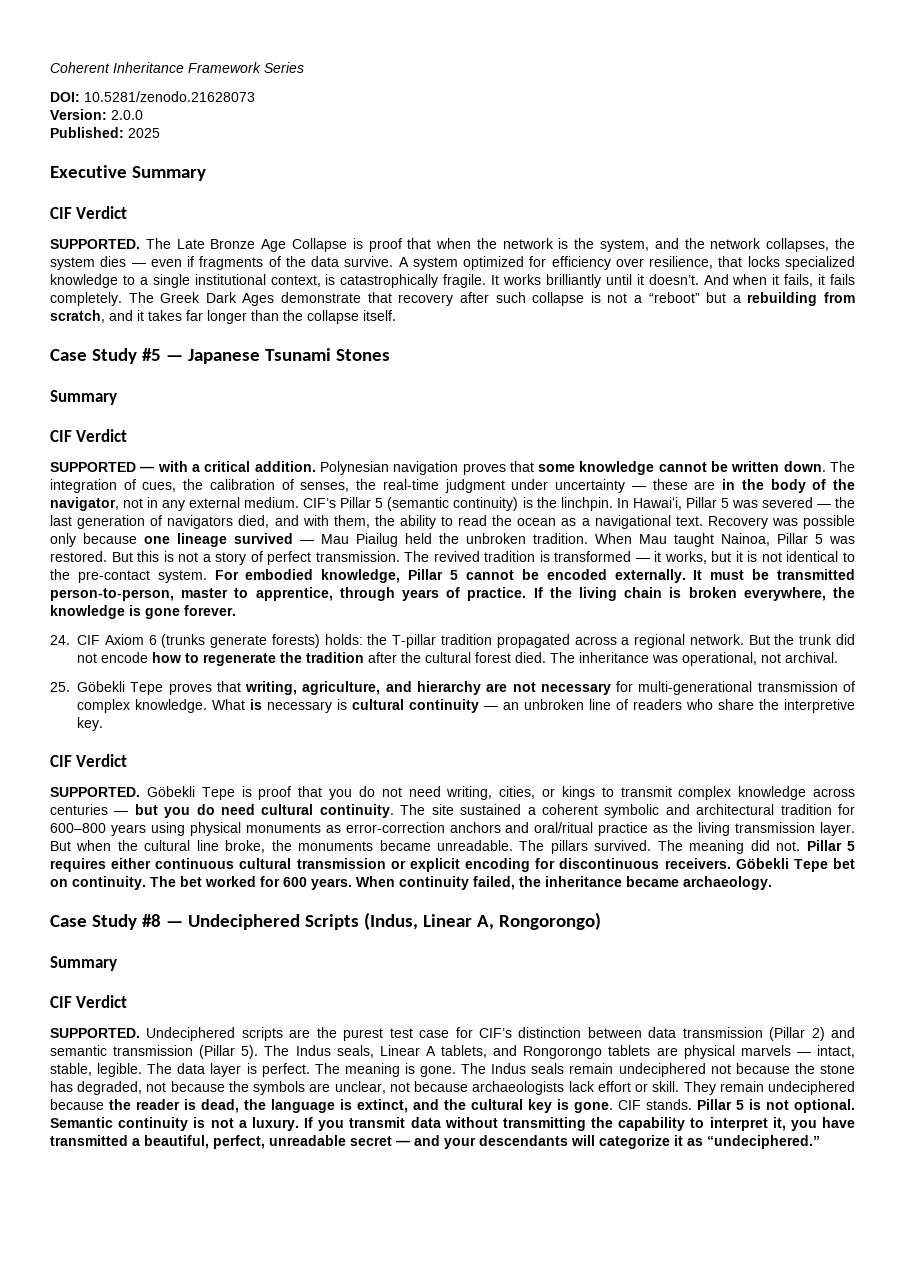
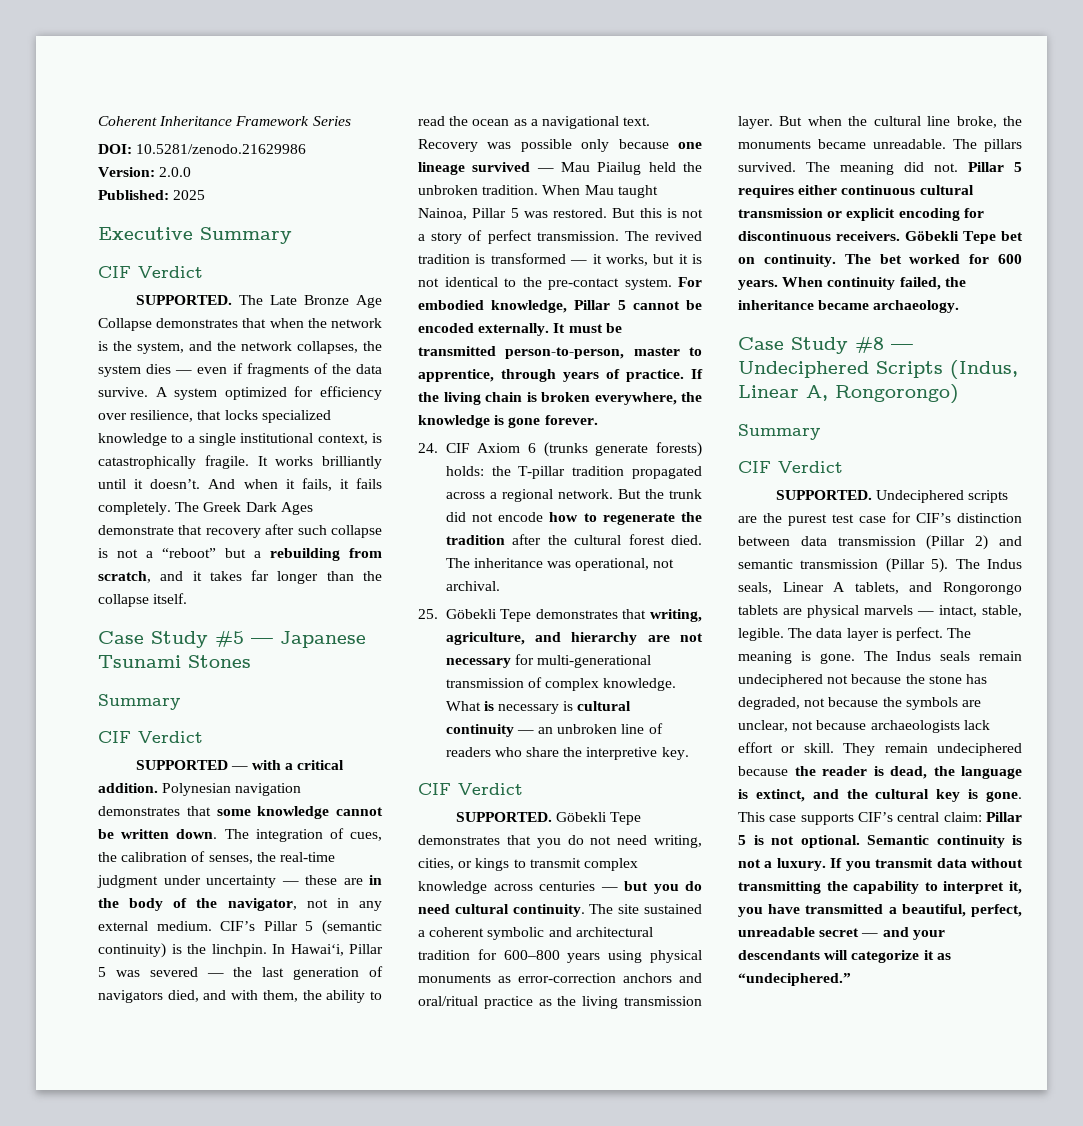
[84,91,255,102] 10.5281/zenodo.21628073 -> [136,144,307,154] 10.5281/zenodo.21629986
[352,238,402,252] is proof -> [156,318,239,328] demonstrates
[462,463,506,475] proves -> [98,806,180,816] demonstrates
[168,683,212,695] proves -> [535,609,618,619] demonstrates
[241,786,292,800] is proof -> [418,835,500,845] demonstrates
[618,1099,692,1110] CIF stands. -> [738,812,982,825] This case supports CIF’s central claim:

